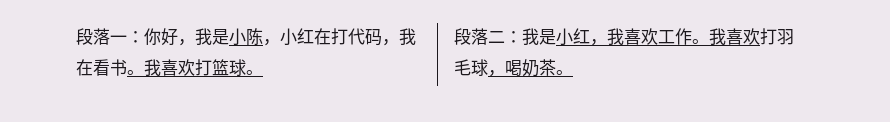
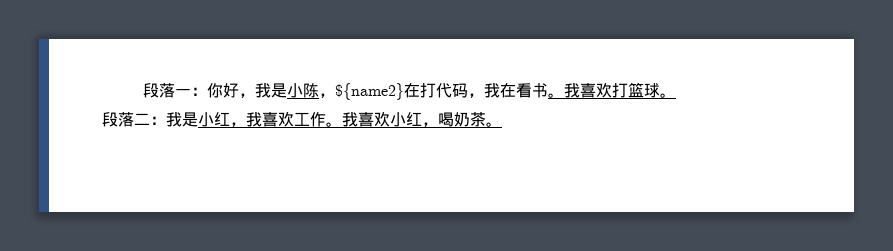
[280,28,314,46] 小红 -> [335,83,405,100] ${name2}
[760,28,794,45] [454,59,488,76] 打羽毛球 -> [390,112,422,127] 小红

